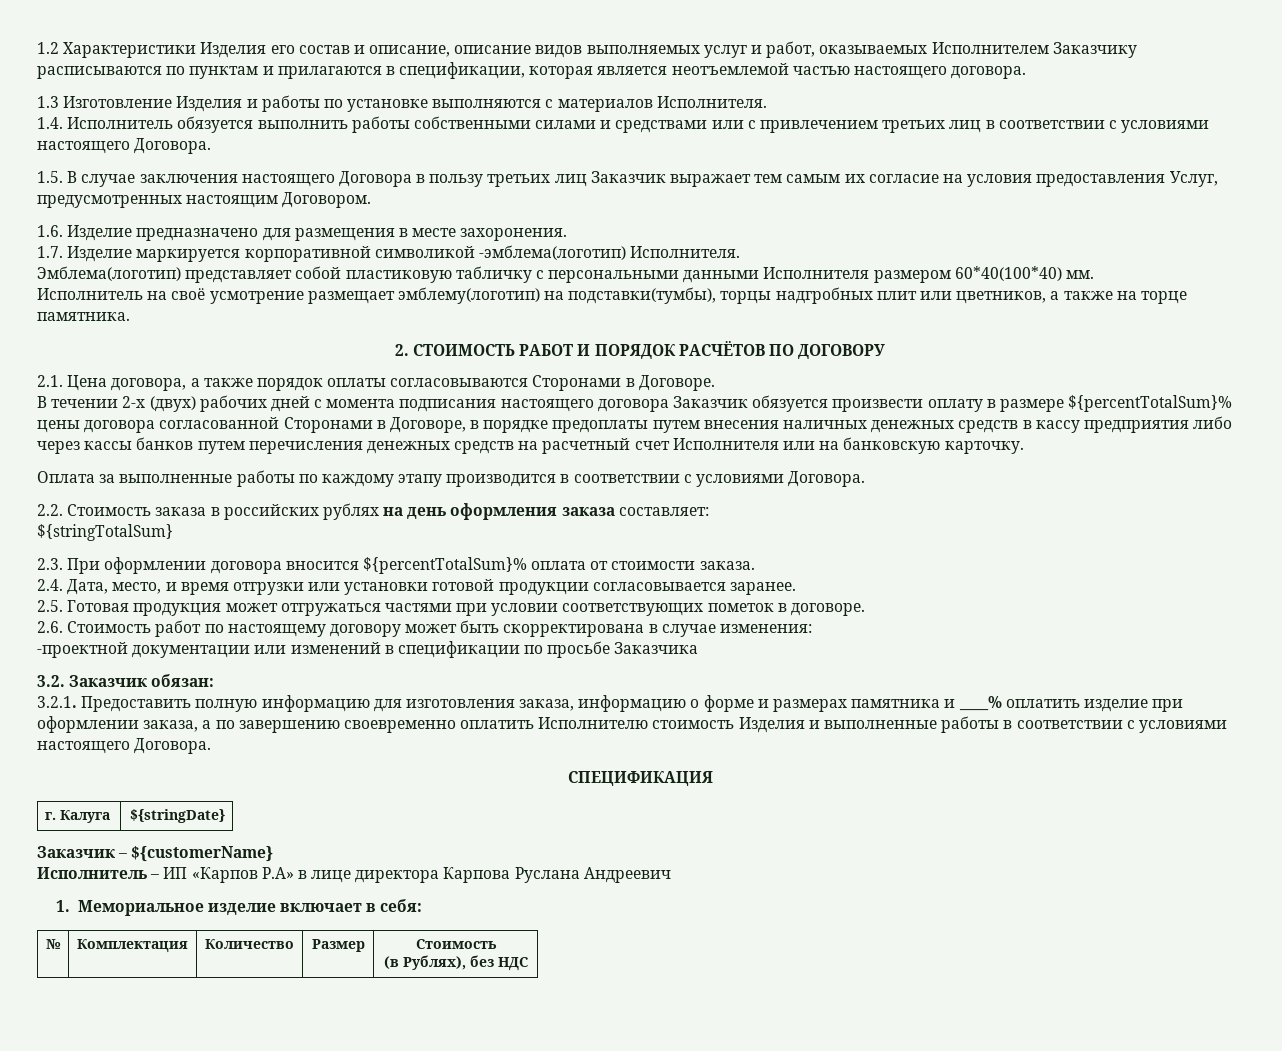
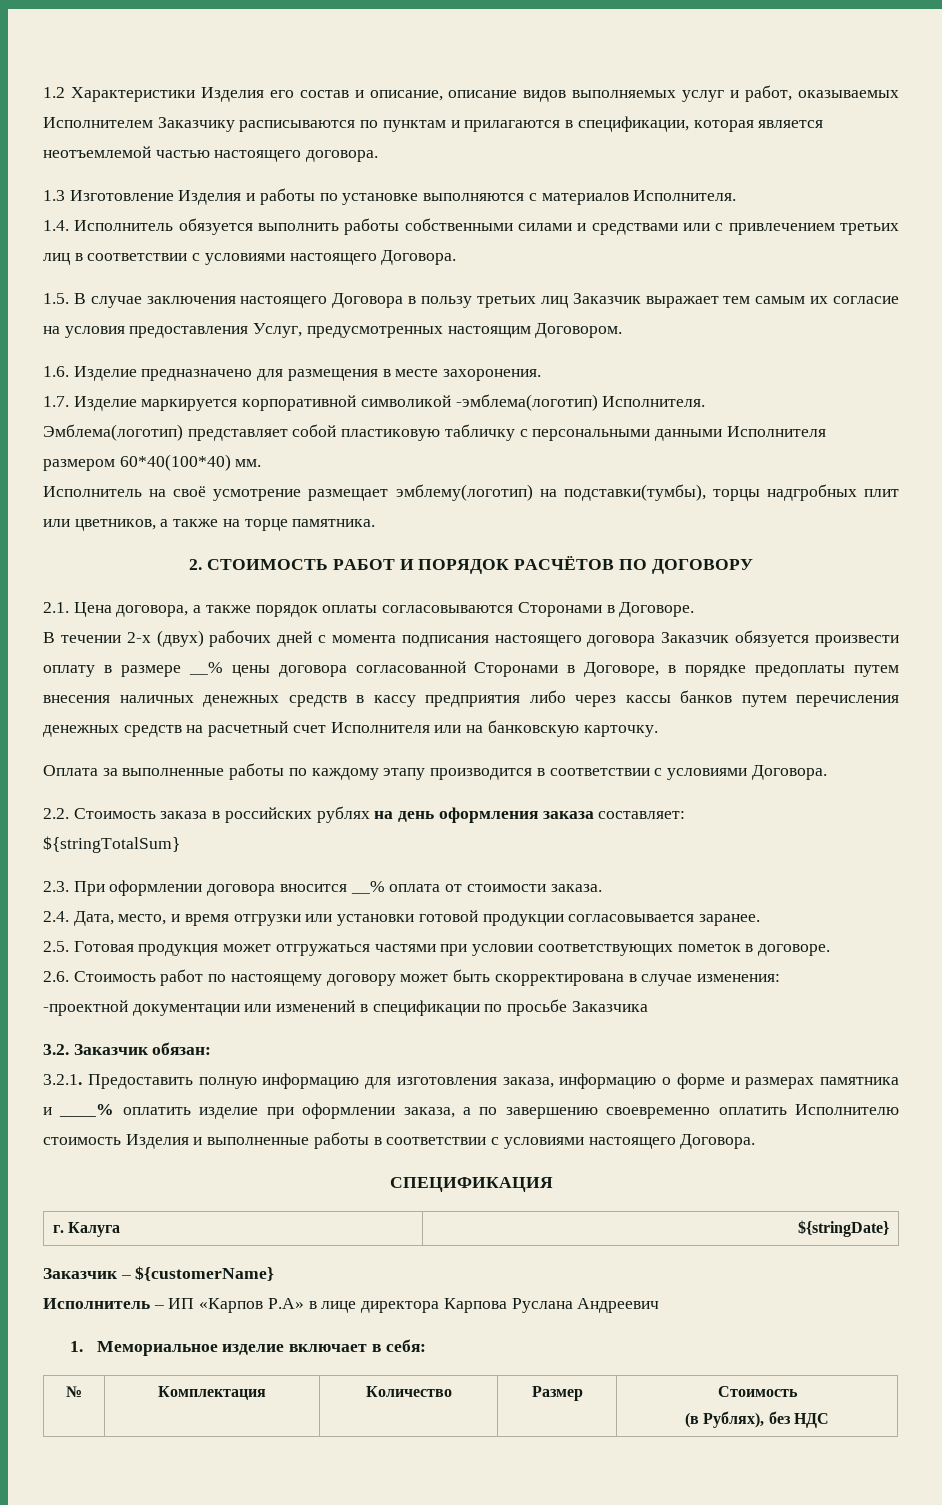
[1068,395,1233,412] ${percentTotalSum}% -> [188,662,223,675] __%
[362,557,527,574] ${percentTotalSum}% -> [350,881,385,894] __%

